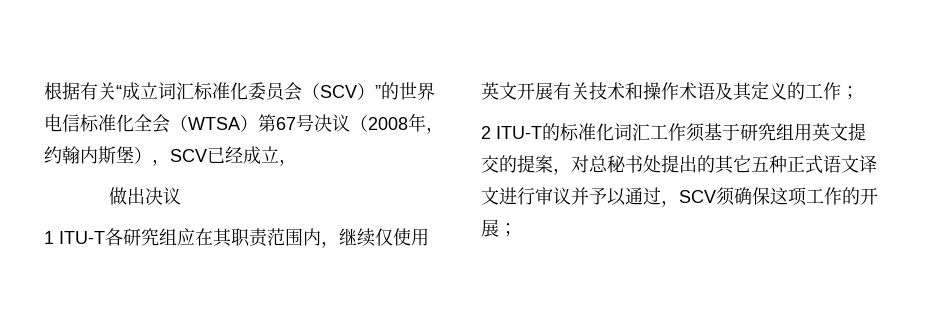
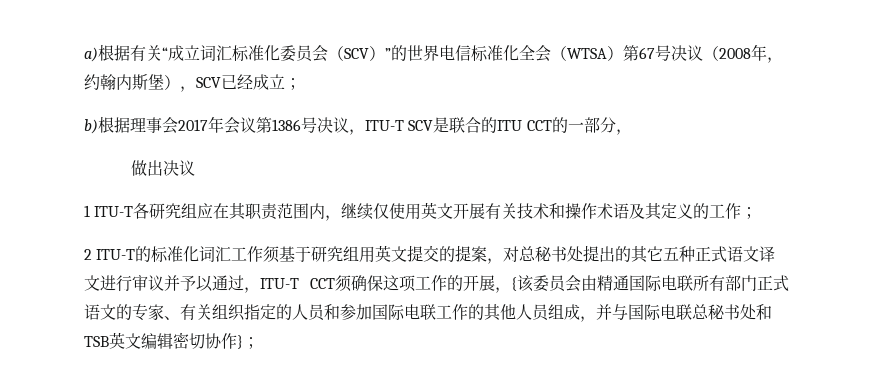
(44, 91) none -> [84,47,98,62] a)
(279, 154) none -> [285,78,301,90] [84,116,616,135] ； // b)根据理事会2017年会议第1386号决议，ITU-T SCV是联合的ITU CCT的一部分
[679,190,716,203] SCV -> [260,278,335,289] ITU-T CCT
(499, 228) none -> [494,275,789,293] [84,304,772,322] [84,332,243,349] ，{该委员会由精通国际电联所有部门正式语文的专家、有关组织指定的人员和参加国际电联工作的其他人员组成，并与国际电联总秘书处和TSB英文编辑密切协作}

